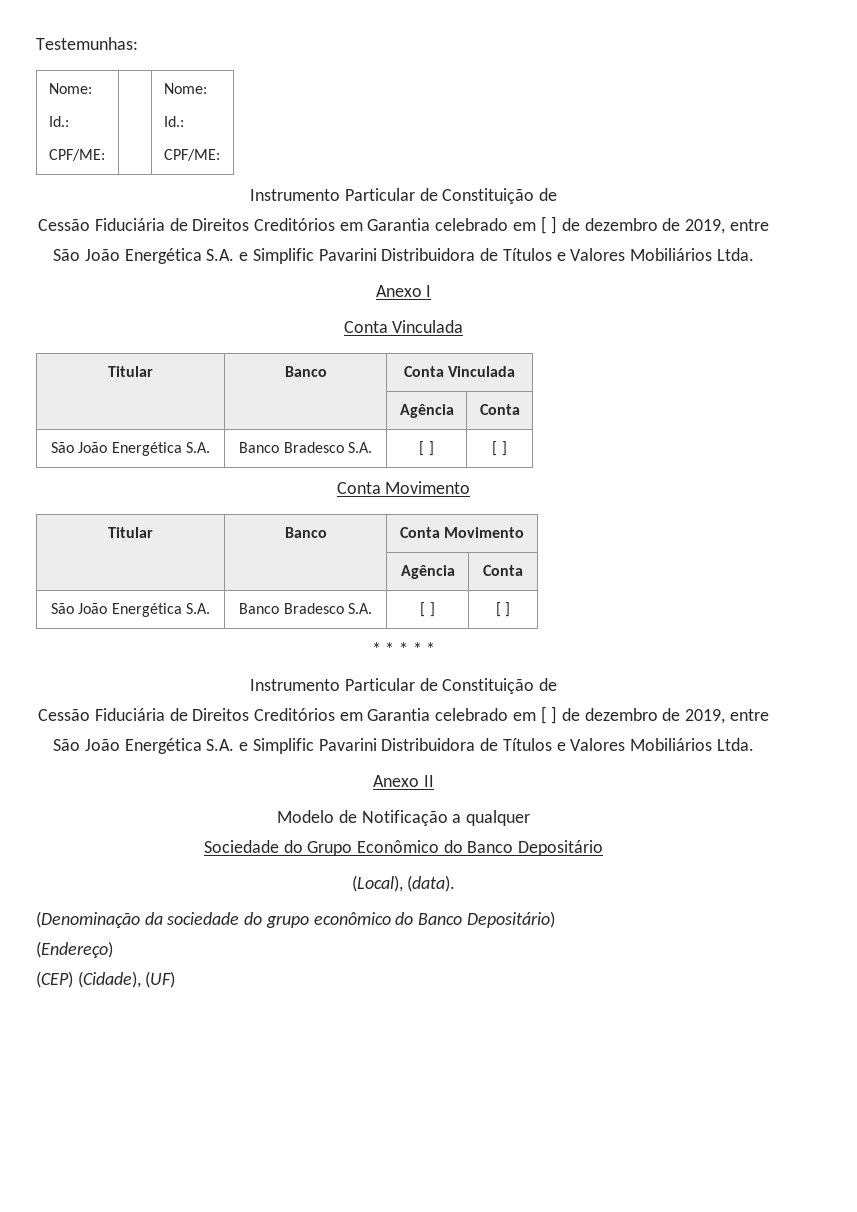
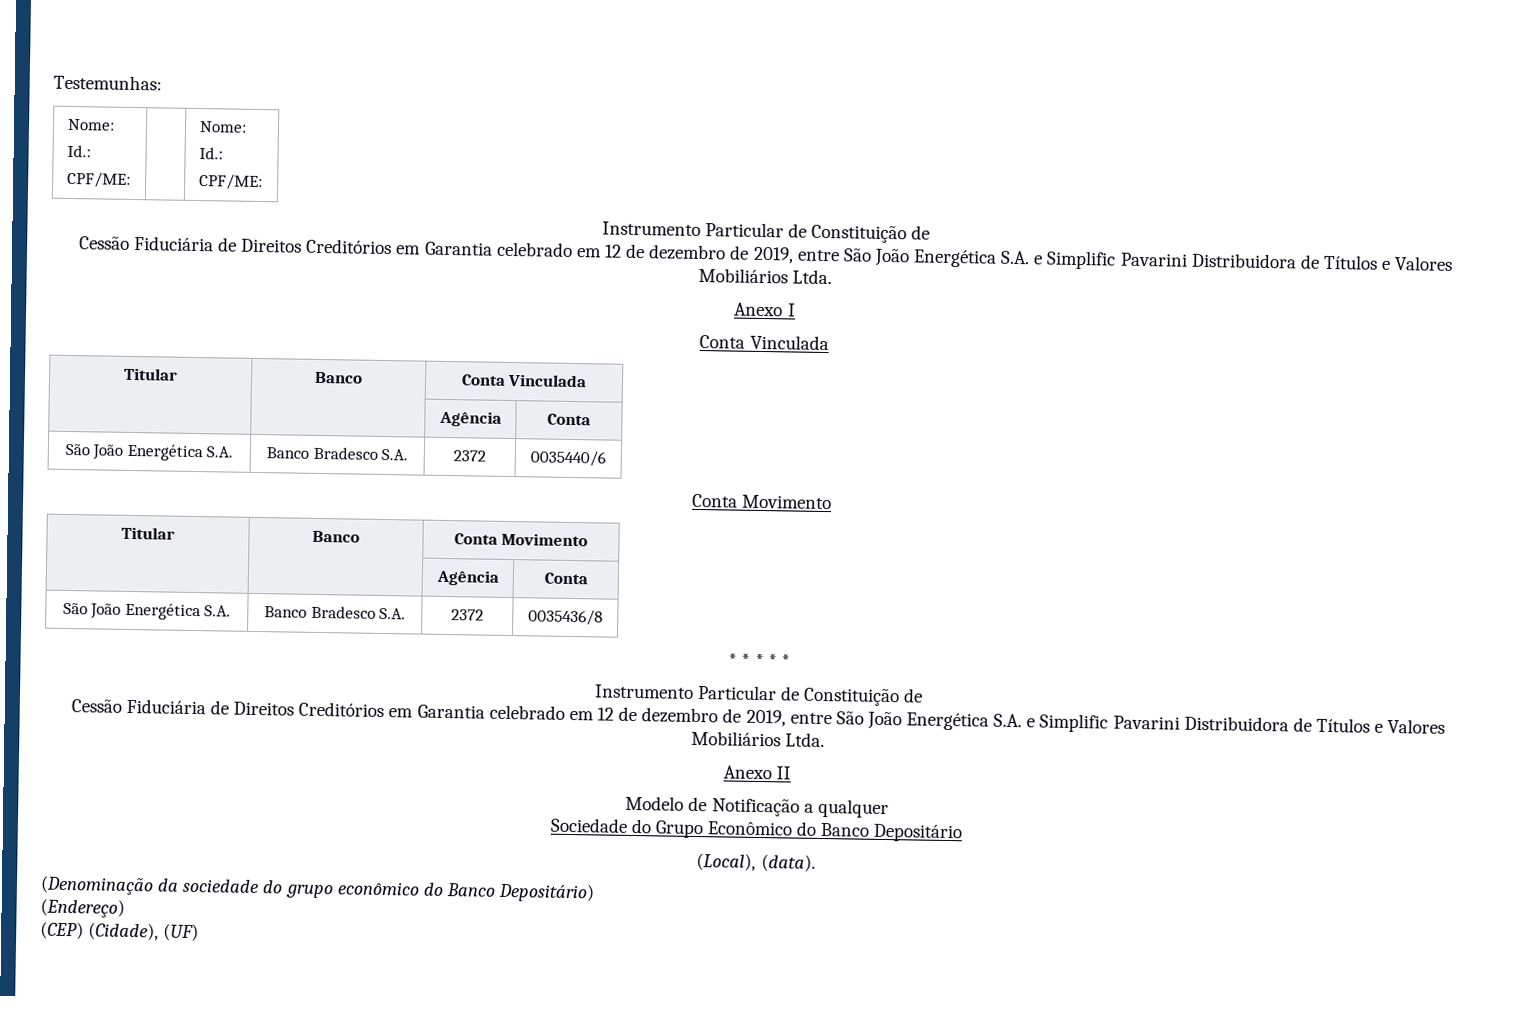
[540,216,558,234] [ ] -> [603,244,622,258] 12
[419,441,434,456] [492,441,507,456] [ ] | [ ] -> [453,450,486,462] [530,450,606,467] 2372 | 0035440/6
[420,602,435,617] [495,602,511,617] [ ] | [ ] -> [451,609,484,621] [528,609,603,626] 2372 | 0035436/8
[540,706,558,724] [ ] -> [596,707,614,721] 12

